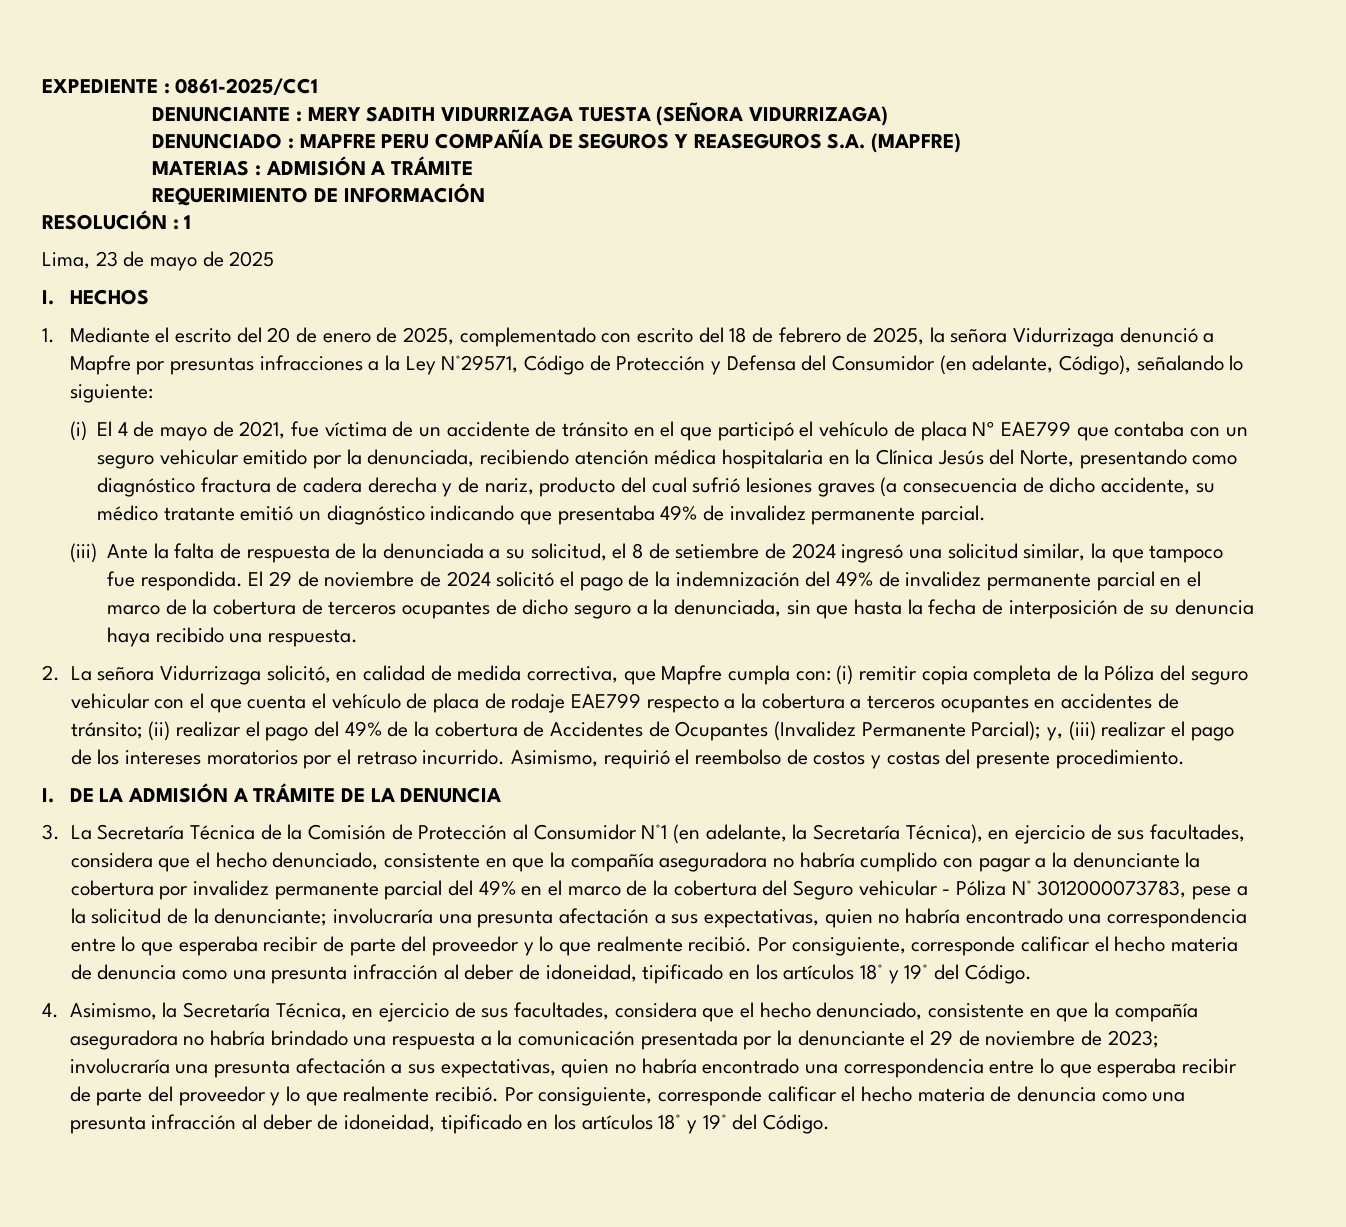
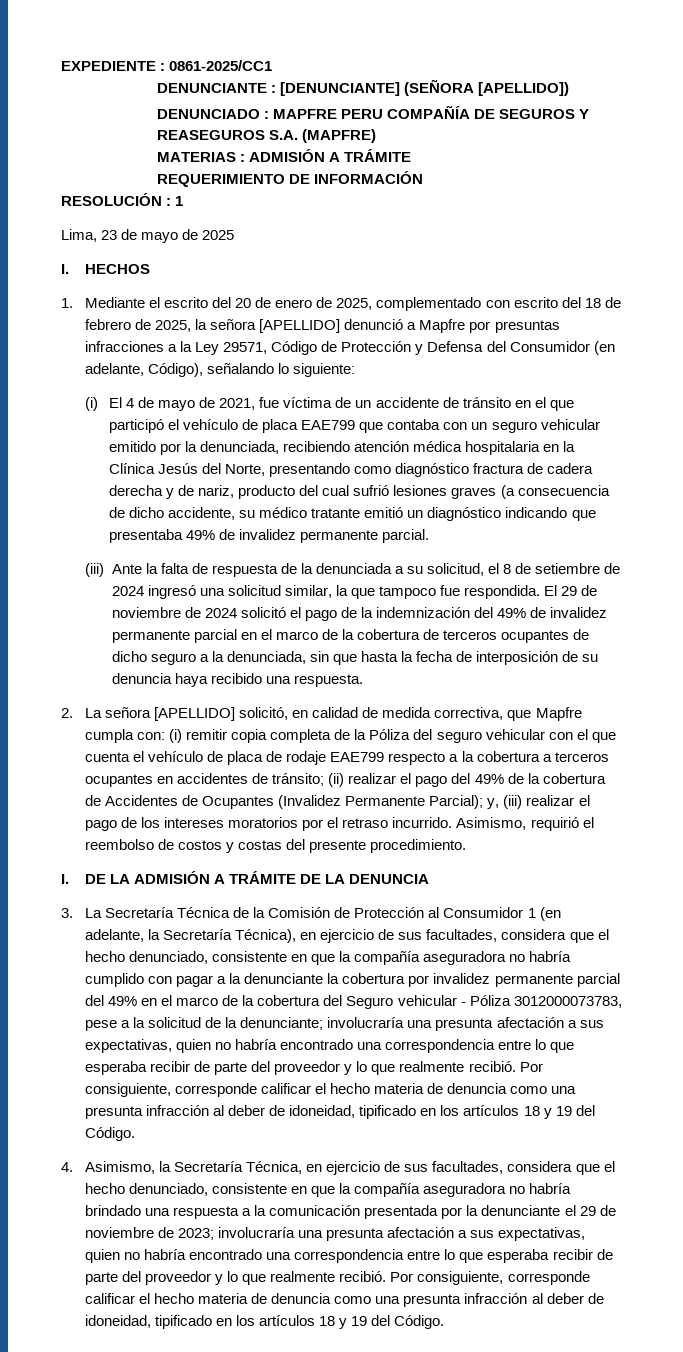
[307,102,888,126] MERY SADITH VIDURRIZAGA TUESTA (SEÑORA VIDURRIZAGA) -> [280,79,570,96] [DENUNCIANTE] (SEÑORA [APELLIDO])
[1012,327,1114,347] Vidurrizaga -> [259,319,341,333] [APELLIDO]
[441,355,519,373] N°29571, -> [223,342,268,354] 29571,
[972,421,996,436] Nº -> (299, 426) none
[159,665,261,685] Vidurrizaga -> [154,707,236,721] [APELLIDO]
[641,824,668,839] N°1 -> [527,908,536,918] 1
[1011,880,1032,895] N° -> (511, 1000) none
[859,964,929,984] 18° y 19° -> [523,1106,572,1119] 18 y 19
[658,1114,727,1134] 18° y 19° -> [319,1316,368,1329] 18 y 19

